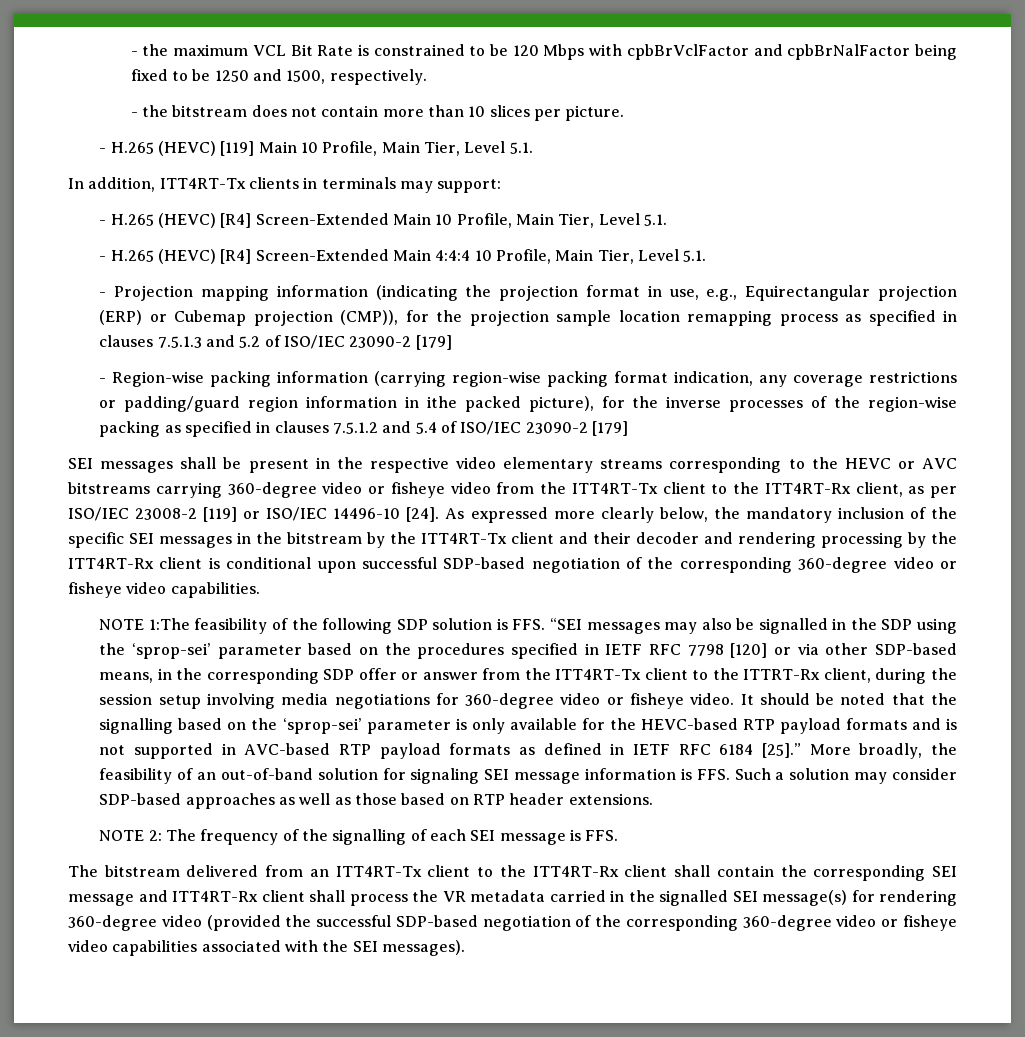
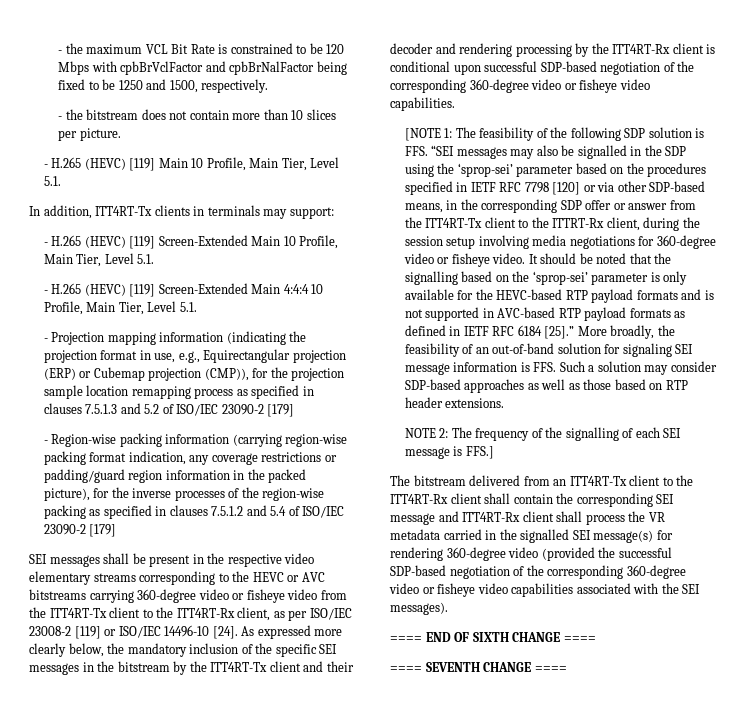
[220,213,252,228] [R4] -> [129,236,156,249] [119]
[220,249,252,264] [R4] -> [129,284,156,297] [119]
[426,396,457,408] ithe -> [247,469,265,480] the
[99,618,190,630] NOTE 1:The -> [404,127,476,141] [NOTE 1: The
[585,830,619,841] FFS. -> [465,446,494,459] FFS.]
(465, 948) none -> [390,632,596,642] [390,662,567,672] // ==== END OF SIXTH CHANGE ==== // ==== SEVENTH CHANGE ====

